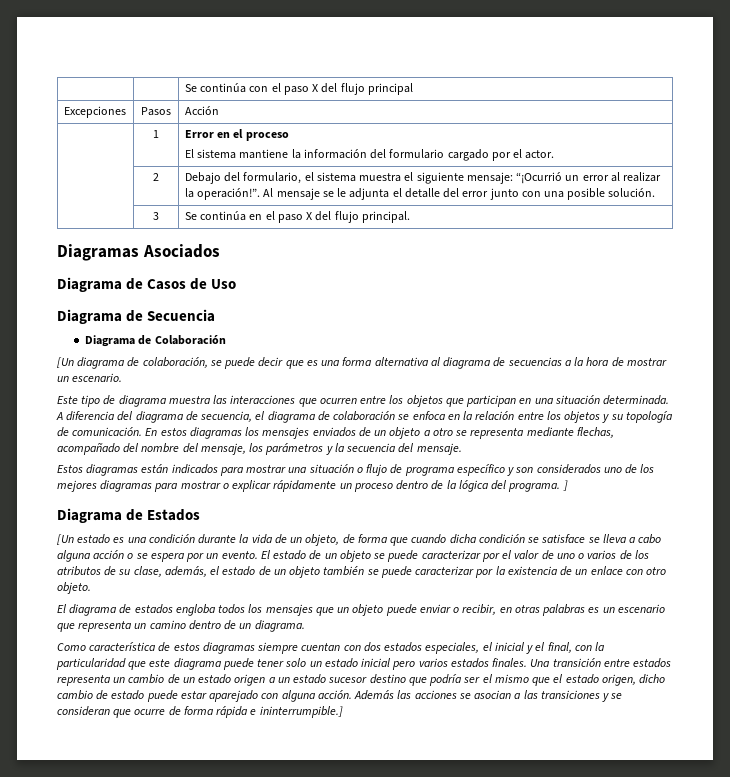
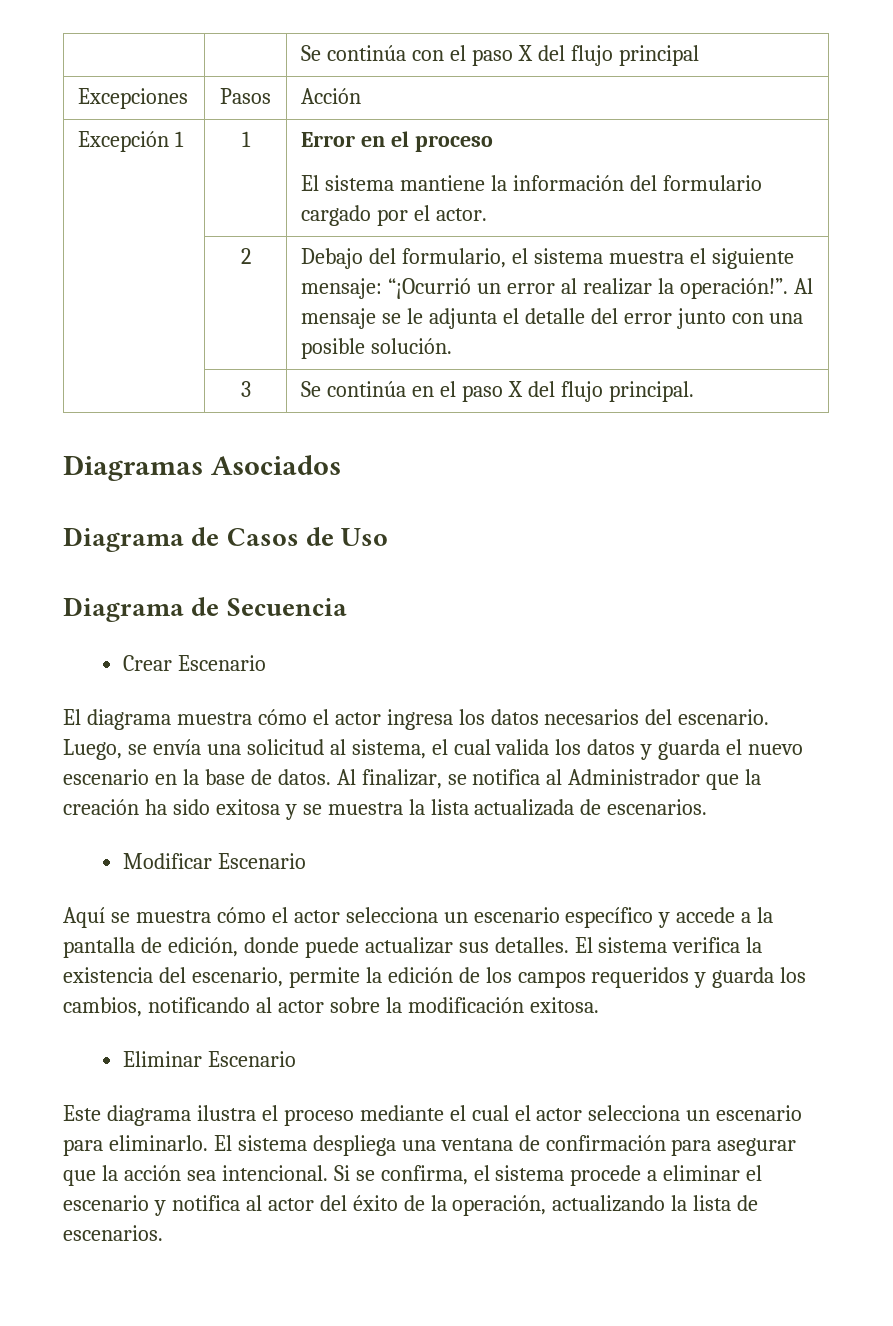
(219, 110) none -> [78,131,184,152] Excepción 1
[85,335,226,347] [57,357,667,369] [57,373,123,382] [57,395,670,407] [56,411,673,423] [57,427,614,439] [57,442,462,455] [57,464,655,476] [57,480,568,492] [57,508,201,523] [57,534,662,546] [57,550,649,562] [57,566,667,578] [57,582,91,594] [57,604,665,616] [57,620,305,632] [57,642,606,654] [56,658,672,670] [57,674,666,686] [57,690,623,702] [57,706,343,718] Diagrama de Colaboración // [Un diagrama de colaboración, se puede decir que es una forma alternativa al diagrama de secuencias a la hora de mostrar un escenario. // Este tipo de diagrama muestra las interacciones que ocurren entre los objetos que participan en una situación determinada. A diferencia del diagrama de secuencia, el diagrama de colaboración se enfoca en la relación entre los objetos y su topología de comunicación. En estos diagramas los mensajes enviados de un objeto a otro se representa mediante flechas, acompañado del nombre del mensaje, los parámetros y la secuencia del mensaje. // Estos diagramas están indicados para mostrar una situación o flujo de programa específico y son considerados uno de los mejores diagramas para mostrar o explicar rápidamente un proceso dentro de la lógica del programa. ] // Diagrama de Estados // [Un estado es una condición durante la vida de un objeto, de forma que cuando dicha condición se satisface se lleva a cabo alguna acción o se espera por un evento. El estado de un objeto se puede caracterizar por el valor de uno o varios de los atributos de su clase, además, el estado de un objeto también se puede caracterizar por la existencia de un enlace con otro objeto. // El diagrama de estados engloba todos los mensajes que un objeto puede enviar o recibir, en otras palabras es un escenario que representa un camino dentro de un diagrama. // Como característica de estos diagramas siempre cuentan con dos estados especiales, el inicial y el final, con la particularidad que este diagrama puede tener solo un estado inicial pero varios estados finales. Una transición entre estados representa un cambio de un estado origen a un estado sucesor destino que podría ser el mismo que el estado origen, dicho cambio de estado puede estar aparejado con alguna acción. Además las acciones se asocian a las transiciones y se consideran que ocurre de forma rápida e ininterrumpible.] -> [123,655,267,671] [63,709,770,730] [63,739,804,760] [63,769,762,790] [63,799,708,820] [123,853,307,869] [63,907,774,928] [63,937,763,958] [63,967,807,988] [63,997,599,1017] [123,1051,297,1067] [63,1105,803,1126] [63,1135,797,1156] [63,1165,763,1186] [63,1195,759,1216] [63,1225,163,1241] Crear Escenario // El diagrama muestra cómo el actor ingresa los datos necesarios del escenario. Luego, se envía una solicitud al sistema, el cual valida los datos y guarda el nuevo escenario en la base de datos. Al finalizar, se notifica al Administrador que la creación ha sido exitosa y se muestra la lista actualizada de escenarios. // Modificar Escenario // Aquí se muestra cómo el actor selecciona un escenario específico y accede a la pantalla de edición, donde puede actualizar sus detalles. El sistema verifica la existencia del escenario, permite la edición de los campos requeridos y guarda los cambios, notificando al actor sobre la modificación exitosa. // Eliminar Escenario // Este diagrama ilustra el proceso mediante el cual el actor selecciona un escenario para eliminarlo. El sistema despliega una ventana de confirmación para asegurar que la acción sea intencional. Si se confirma, el sistema procede a eliminar el escenario y notifica al actor del éxito de la operación, actualizando la lista de escenarios.

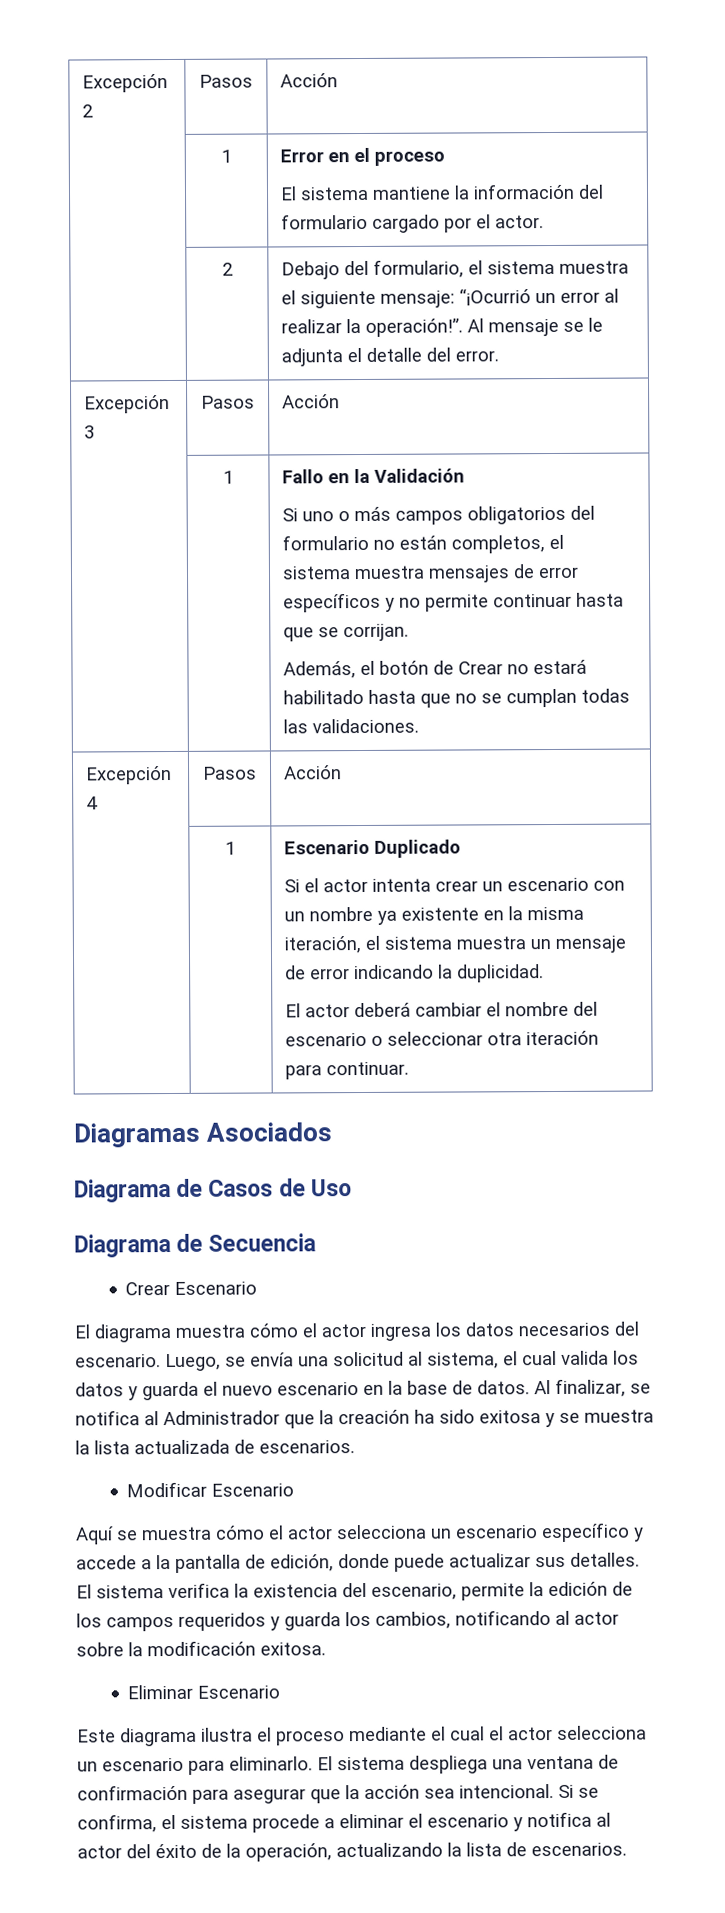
[301,45,699,66] [78,88,189,109] [220,88,271,104] [301,88,362,104] [78,131,184,152] | | Se continúa con el paso X del flujo principal // Excepciones | Pasos | Acción // Excepción 1 -> [82,74,169,93] [82,104,94,118] [199,74,253,88] [280,73,339,88] Excepción 2 | Pasos | Acción //
[623,308,804,329] [301,338,452,359] [240,381,251,397] [301,381,694,402] error junto con una posible solución. // | 3 | Se continúa en el paso X del flujo principal. -> [455,350,500,362] [84,394,171,414] [84,425,96,439] [201,395,255,409] [282,394,341,409] [222,470,234,484] [282,468,466,484] [282,505,596,525] [282,534,565,554] [282,564,580,583] [283,592,625,613] [283,623,410,642] [283,659,588,679] [283,688,631,708] [283,718,420,734] [86,765,173,785] [86,796,99,810] [203,766,257,780] [283,765,343,780] [224,841,236,855] [284,839,462,858] [284,877,626,893] [284,906,585,925] [284,935,627,954] [285,964,545,983] [285,1001,599,1018] [285,1030,600,1047] [285,1061,410,1080] error. // Excepción 3 | Pasos | Acción // | 1 | Fallo en la Validación // Si uno o más campos obligatorios del formulario no están completos, el sistema muestra mensajes de error específicos y no permite continuar hasta que se corrijan. // Además, el botón de Crear no estará habilitado hasta que no se cumplan todas las validaciones. // Excepción 4 | Pasos | Acción // | 1 | Escenario Duplicado // Si el actor intenta crear un escenario con un nombre ya existente en la misma iteración, el sistema muestra un mensaje de error indicando la duplicidad. // El actor deberá cambiar el nombre del escenario o seleccionar otra iteración para continuar.

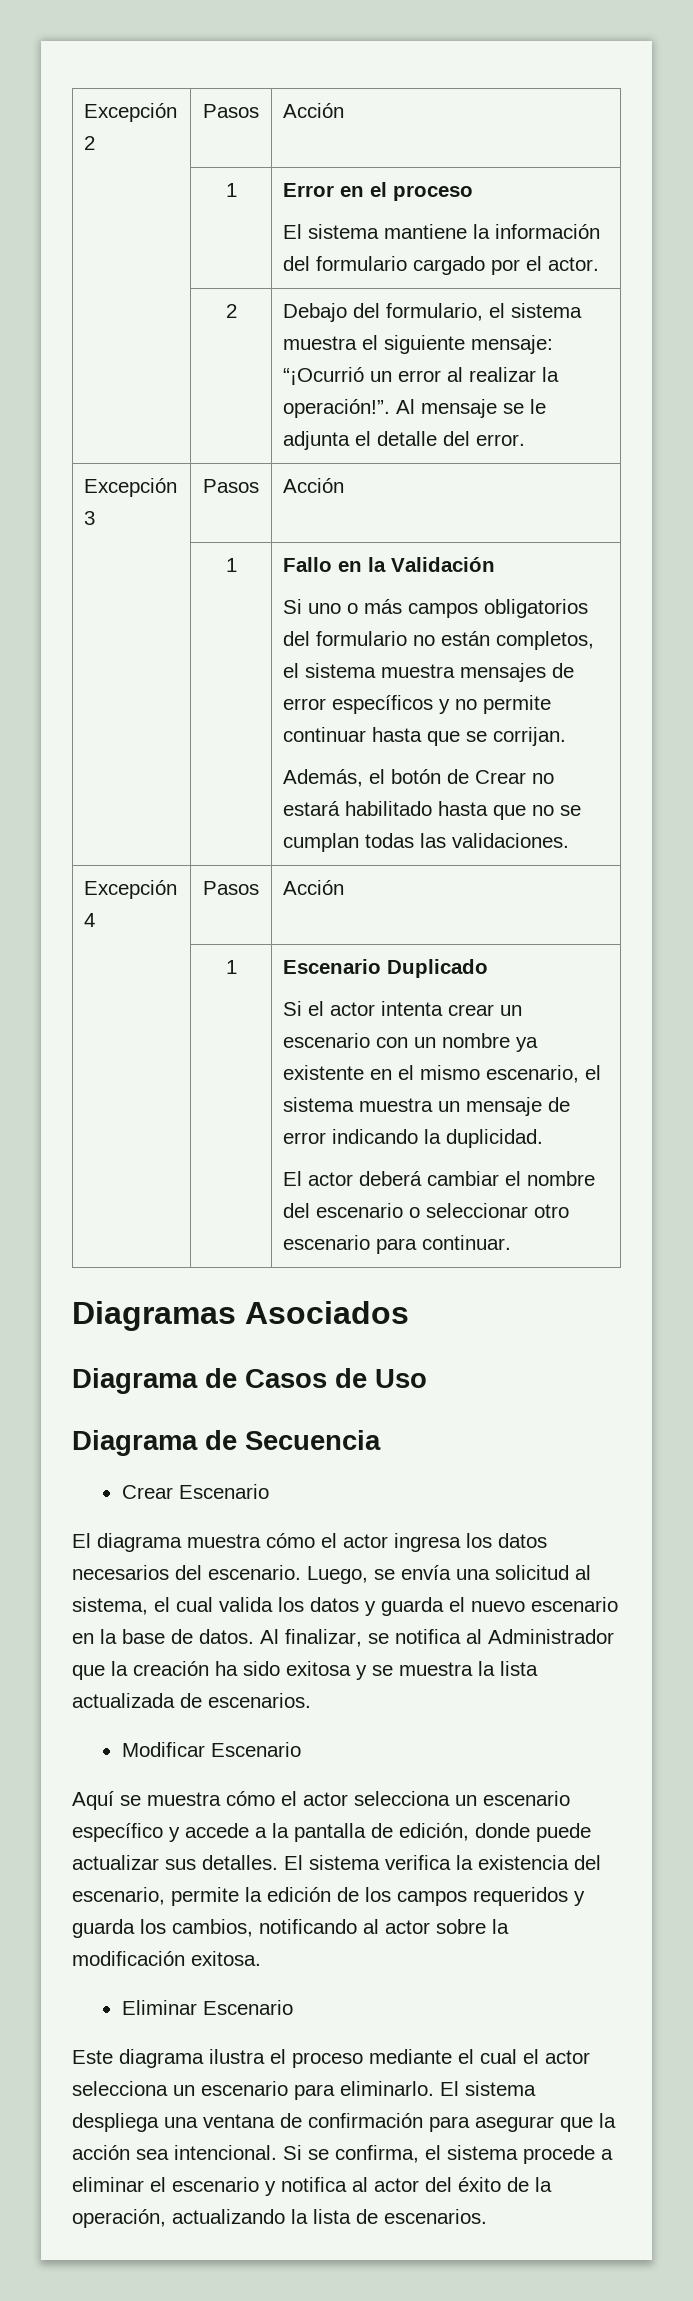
[508,906,585,921] [284,936,362,954] la misma iteración, -> [397,1065,579,1083] el mismo escenario,
[487,1030,600,1046] otra iteración -> [533,1204,569,1218] [282,1235,370,1250] otro escenario

